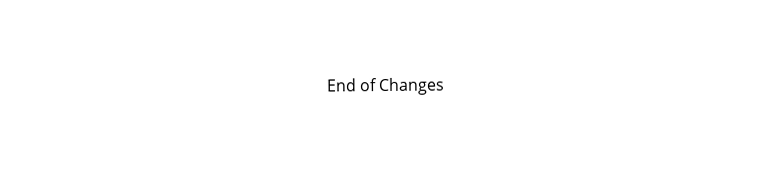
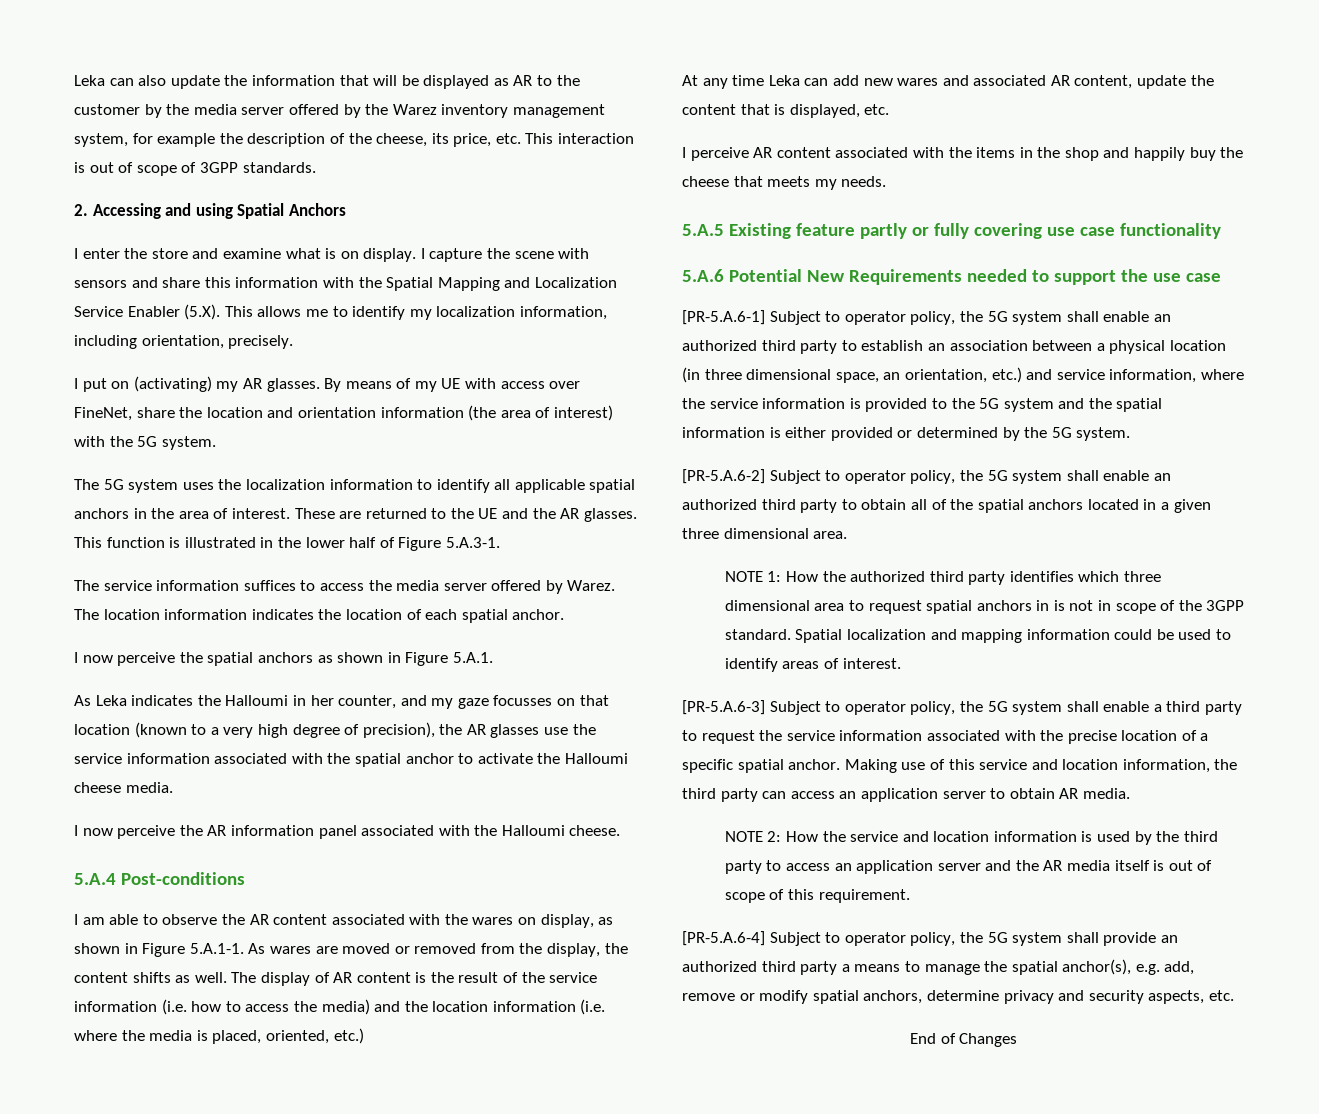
(325, 85) none -> [74,75,580,89] [74,104,605,118] [74,133,635,147] [74,162,316,176] [74,203,346,219] [74,248,590,262] [74,277,617,291] [74,304,607,320] [74,335,294,349] [74,376,581,392] [74,405,613,421] [74,436,216,450] [74,479,636,493] [74,508,637,522] [74,537,500,551] [74,580,616,594] [74,609,565,623] [74,652,493,666] [74,695,609,709] [74,722,596,738] [74,753,628,767] [74,782,173,793] [74,825,621,839] [74,872,245,885] [74,914,614,928] [74,943,628,957] [74,972,598,986] [74,999,606,1015] [74,1028,364,1044] [682,75,1214,89] [682,104,890,118] [682,147,1244,161] [682,176,887,190] [682,223,1221,239] [682,269,1221,285] [682,310,1171,325] [682,340,1226,354] [682,367,1244,383] [682,398,1163,412] [682,427,1131,441] [682,469,1171,484] [682,499,1211,513] [682,528,848,539] [724,571,1162,585] [724,600,1245,614] [724,629,1232,643] [724,658,901,672] [682,700,1243,715] [682,730,1209,744] [682,759,1238,773] [682,788,1130,802] [724,831,1218,845] [724,860,1213,874] [724,889,910,903] [682,931,1178,946] [682,959,1195,975] [682,990,1234,1004] Leka can also update the information that will be displayed as AR to the customer by the media server offered by the Warez inventory management system, for example the description of the cheese, its price, etc. This interaction is out of scope of 3GPP standards. // 2. Accessing and using Spatial Anchors // I enter the store and examine what is on display. I capture the scene with sensors and share this information with the Spatial Mapping and Localization Service Enabler (5.X). This allows me to identify my localization information, including orientation, precisely. // I put on (activating) my AR glasses. By means of my UE with access over FineNet, share the location and orientation information (the area of interest) with the 5G system. // The 5G system uses the localization information to identify all applicable spatial anchors in the area of interest. These are returned to the UE and the AR glasses. This function is illustrated in the lower half of Figure 5.A.3-1. // The service information suffices to access the media server offered by Warez. The location information indicates the location of each spatial anchor. // I now perceive the spatial anchors as shown in Figure 5.A.1. // As Leka indicates the Halloumi in her counter, and my gaze focusses on that location (known to a very high degree of precision), the AR glasses use the service information associated with the spatial anchor to activate the Halloumi cheese media. // I now perceive the AR information panel associated with the Halloumi cheese. // 5.A.4 Post-conditions // I am able to observe the AR content associated with the wares on display, as shown in Figure 5.A.1-1. As wares are moved or removed from the display, the content shifts as well. The display of AR content is the result of the service information (i.e. how to access the media) and the location information (i.e. where the media is placed, oriented, etc.) // At any time Leka can add new wares and associated AR content, update the content that is displayed, etc. // I perceive AR content associated with the items in the shop and happily buy the cheese that meets my needs. // 5.A.5 Existing feature partly or fully covering use case functionality // 5.A.6 Potential New Requirements needed to support the use case // [PR-5.A.6-1] Subject to operator policy, the 5G system shall enable an authorized third party to establish an association between a physical location (in three dimensional space, an orientation, etc.) and service information, where the service information is provided to the 5G system and the spatial information is either provided or determined by the 5G system. // [PR-5.A.6-2] Subject to operator policy, the 5G system shall enable an authorized third party to obtain all of the spatial anchors located in a given three dimensional area. // NOTE 1: How the authorized third party identifies which three dimensional area to request spatial anchors in is not in scope of the 3GPP standard. Spatial localization and mapping information could be used to identify areas of interest. // [PR-5.A.6-3] Subject to operator policy, the 5G system shall enable a third party to request the service information associated with the precise location of a specific spatial anchor. Making use of this service and location information, the third party can access an application server to obtain AR media. // NOTE 2: How the service and location information is used by the third party to access an application server and the AR media itself is out of scope of this requirement. // [PR-5.A.6-4] Subject to operator policy, the 5G system shall provide an authorized third party a means to manage the spatial anchor(s), e.g. add, remove or modify spatial anchors, determine privacy and security aspects, etc. //

